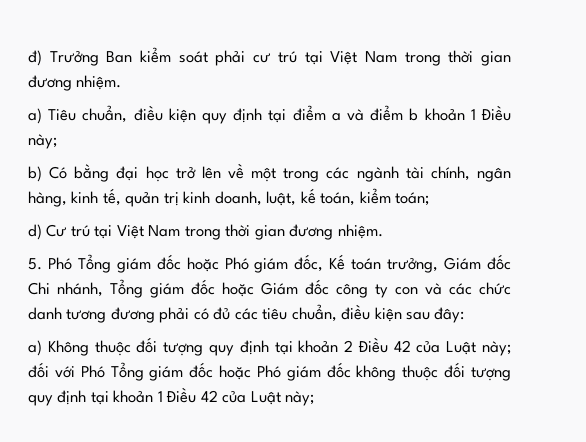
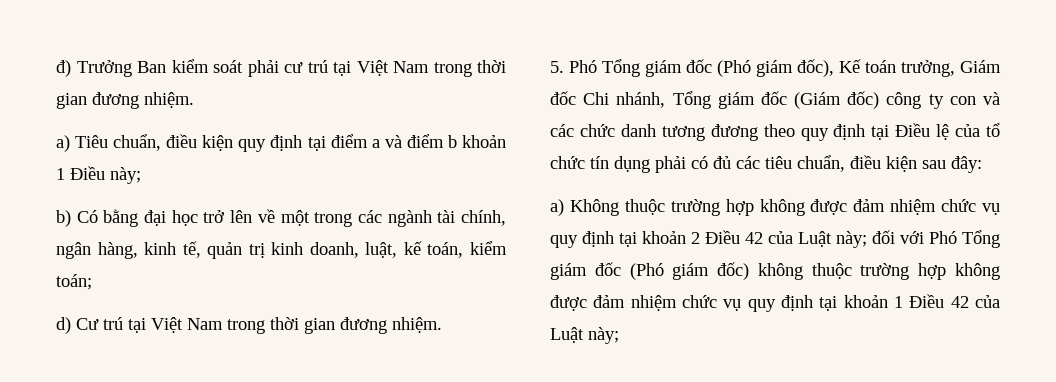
[186,254,324,273] hoặc Phó giám đốc, -> [717,59,834,77] (Phó giám đốc),
[222,279,329,297] hoặc Giám đốc -> [794,91,880,109] (Giám đốc)
(155, 315) none -> [763,123,1001,141] [550,156,650,173] theo quy định tại Điều lệ của tổ chức tín dụng
[136,337,204,356] đối tượng -> [670,199,1000,216] trường hợp không được đảm nhiệm chức vụ
[219,362,512,381] hoặc Phó giám đốc không thuộc đối tượng -> [629,262,1000,280] [550,295,742,311] (Phó giám đốc) không thuộc trường hợp không được đảm nhiệm chức vụ

